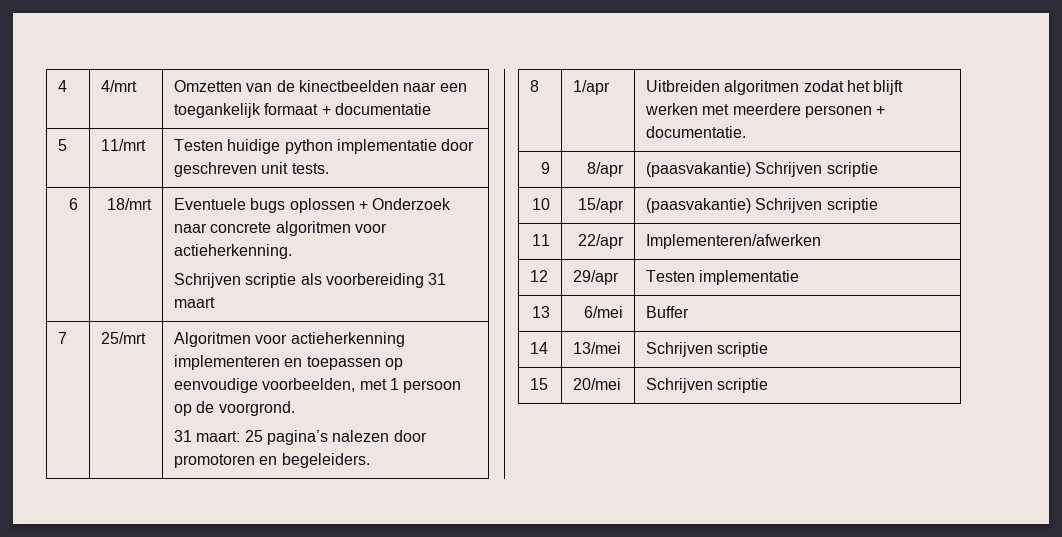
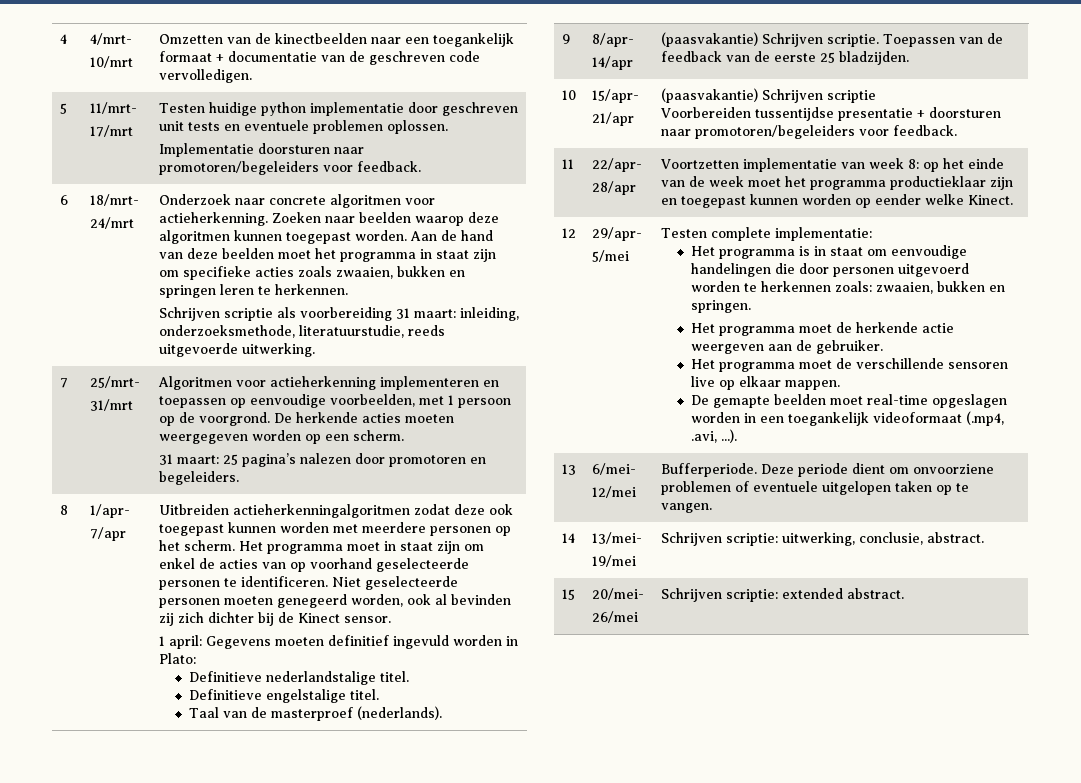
[101,80,138,92] 4/mrt -> [89,33,132,45] [89,56,133,68] 4/mrt- // 10/mrt
(432, 109) none -> [320,51,480,65] [158,69,252,83] van de geschreven code vervolledigen.
[101,139,147,151] 11/mrt -> [89,102,137,114] [89,125,133,137] 11/mrt- // 17/mrt
[291,163,329,174] [68,198,78,210] [106,198,152,210] [174,198,369,213] tests. // 6 | 18/mrt | Eventuele bugs oplossen + -> [187,120,448,134] [158,143,364,157] [158,161,421,175] [59,195,68,205] [89,194,139,206] [89,217,134,229] tests en eventuele problemen oplossen. // Implementatie doorsturen naar promotoren/begeleiders voor feedback. // 6 | 18/mrt- // 24/mrt |
(293, 251) none -> [271,212,499,226] [158,230,493,244] [158,248,496,262] [158,266,465,280] [158,284,348,298] Zoeken naar beelden waarop deze algoritmen kunnen toegepast worden. Aan de hand van deze beelden moet het programma in staat zijn om specifieke acties zoals zwaaien, bukken en springen leren te herkennen.
[174,297,216,308] maart -> [413,307,519,321] [158,325,445,338] [158,343,315,357] maart: inleiding, onderzoeksmethode, literatuurstudie, reeds uitgevoerde uitwerking.
[101,332,147,344] 25/mrt -> [89,376,140,388] [89,399,133,411] 25/mrt- // 31/mrt
(295, 408) none -> [273,412,454,423] [158,430,404,444] De herkende acties moeten weergegeven worden op een scherm.
[573,80,611,95] 1/apr -> [89,504,130,518] [89,527,126,541] 1/apr- // 7/apr
[724,80,904,95] [645,103,886,118] [646,126,747,138] [540,162,550,174] [586,162,624,177] [646,162,878,177] [531,198,550,210] [577,198,624,213] [646,198,878,213] [531,234,550,246] [577,234,624,249] [646,234,822,249] algoritmen zodat het blijft werken met meerdere personen + documentatie. // 9 | 8/apr | (paasvakantie) Schrijven scriptie // 10 | 15/apr | (paasvakantie) Schrijven scriptie // 11 | 22/apr | Implementeren/afwerken -> [232,504,513,518] [158,522,511,536] [158,540,484,554] [158,558,469,572] [158,576,458,590] [158,594,511,608] [158,612,391,626] [158,635,518,649] [158,653,196,664] [188,671,409,685] [188,689,379,703] [188,706,442,721] [561,34,570,44] [591,33,634,47] [591,56,633,70] [660,32,1003,47] [660,51,909,65] [561,90,576,100] [591,89,639,103] [591,112,634,126] [660,88,876,103] [660,107,1001,121] [660,125,957,139] [561,159,574,169] [591,158,642,172] [591,181,636,195] [660,158,1004,172] [660,176,1013,190] [660,194,1013,208] actieherkenningalgoritmen zodat deze ook toegepast kunnen worden met meerdere personen op het scherm. Het programma moet in staat zijn om enkel de acties van op voorhand geselecteerde personen te identificeren. Niet geselecteerde personen moeten genegeerd worden, ook al bevinden zij zich dichter bij de Kinect sensor. // 1 april: Gegevens moeten definitief ingevuld worden in Plato: // Definitieve nederlandstalige titel. // Definitieve engelstalige titel. // Taal van de masterproef (nederlands). // 9 | 8/apr- // 14/apr | (paasvakantie) Schrijven scriptie. Toepassen van de feedback van de eerste 25 bladzijden. // 10 | 15/apr- // 21/apr | (paasvakantie) Schrijven scriptie // Voorbereiden tussentijdse presentatie + doorsturen naar promotoren/begeleiders voor feedback. // 11 | 22/apr- // 28/apr | Voortzetten implementatie van week 8: op het einde van de week moet het programma productieklaar zijn en toegepast kunnen worden op eender welke Kinect.
[573,270,620,285] [646,270,800,285] [531,306,550,318] [583,306,623,318] [646,306,690,318] 29/apr | Testen implementatie // 13 | 6/mei | Buffer -> [591,227,642,241] [591,250,629,262] [660,227,872,241] [690,245,967,259] [690,263,969,277] [690,281,1005,294] [690,300,751,313] [690,322,954,336] [690,340,883,354] [690,358,1008,372] [690,376,840,390] [690,394,1007,408] [690,411,1004,426] [690,429,737,443] [561,464,576,475] [591,463,636,475] [591,486,636,498] [660,463,994,477] [660,481,969,495] [660,503,712,513] 29/apr- // 5/mei | Testen complete implementatie: // Het programma is in staat om eenvoudige handelingen die door personen uitgevoerd worden te herkennen zoals: zwaaien, bukken en springen. // Het programma moet de herkende actie weergeven aan de gebruiker. // Het programma moet de verschillende sensoren live op elkaar mappen. // De gemapte beelden moet real-time opgeslagen worden in een toegankelijk videoformaat (.mp4, .avi, ...). // 13 | 6/mei- // 12/mei | Bufferperiode. Deze periode dient om onvoorziene problemen of eventuele uitgelopen taken op te vangen.
[573,342,622,354] [646,342,769,357] 13/mei | Schrijven scriptie -> [591,532,642,544] [591,555,636,567] [660,532,984,546] 13/mei- // 19/mei | Schrijven scriptie: uitwerking, conclusie, abstract.
[573,378,622,390] [646,378,769,393] 20/mei | Schrijven scriptie -> [591,588,644,600] [591,611,638,623] [660,588,904,602] 20/mei- // 26/mei | Schrijven scriptie: extended abstract.

